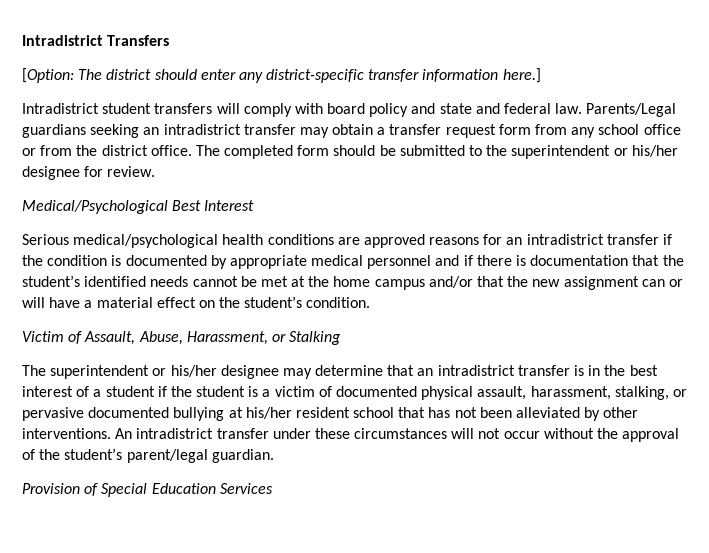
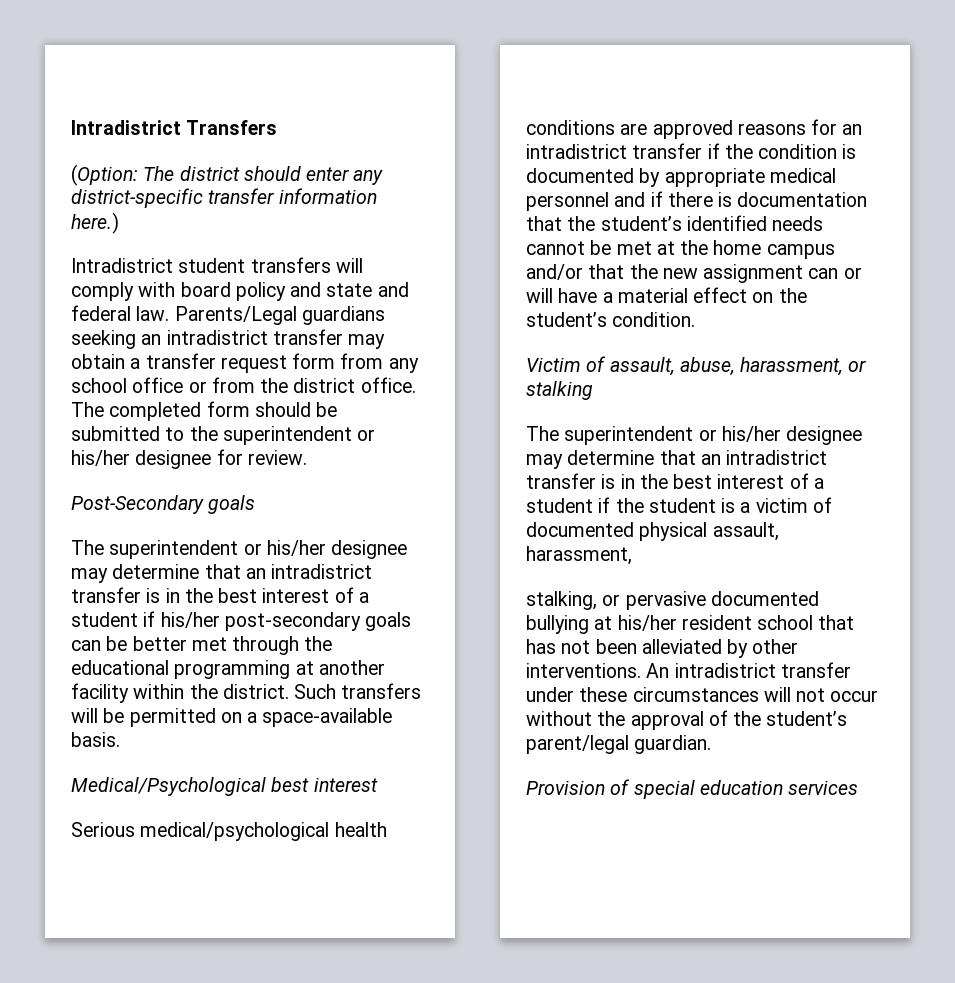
[22,68,74,83] [Option: -> [71,164,138,186] (Option:
[502,68,541,83] here.] -> [71,212,119,234] here.)
(156, 171) none -> [71,495,256,514] [71,540,408,559] [71,564,373,583] [71,587,369,603] [71,611,412,631] [71,636,333,655] [71,660,385,679] [71,683,422,703] [71,708,393,727] [71,732,120,747] // Post-Secondary goals // The superintendent or his/her designee may determine that an intradistrict transfer is in the best interest of a student if his/her post-secondary goals can be better met through the educational programming at another facility within the district. Such transfers will be permitted on a space-available basis.
[172,200,255,211] Best Interest -> [271,777,378,792] best interest
[84,331,342,345] Assault, Abuse, Harassment, or Stalking -> [609,357,867,376] [526,381,593,400] assault, abuse, harassment, or stalking
(611, 393) none -> (632, 555) //
[101,483,273,497] Special Education Services -> [633,780,859,799] special education services

